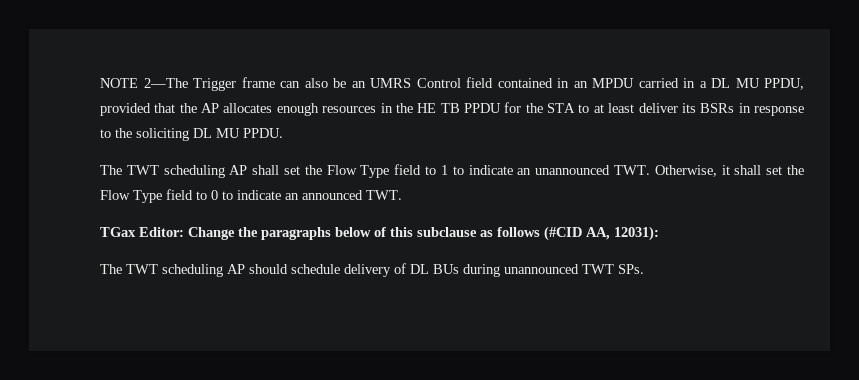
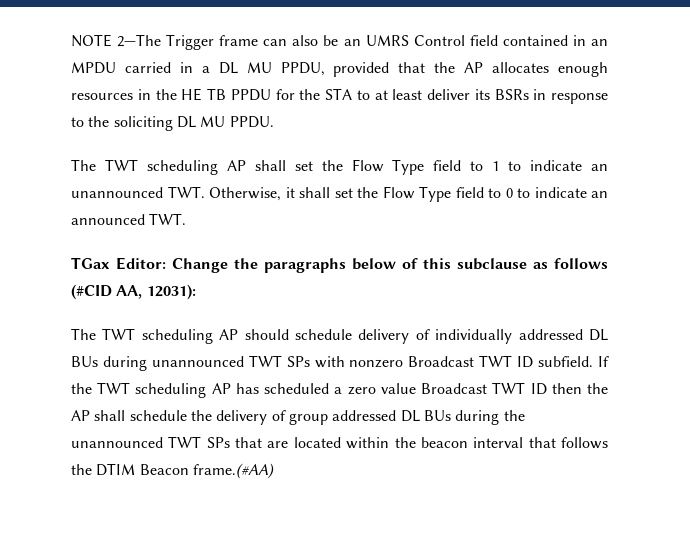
(406, 268) none -> [435,329,583,344] individually addressed
[618,264,644,274] SPs. -> [286,355,610,368] [71,382,608,398] [71,410,525,425] [71,436,609,449] [71,463,274,479] SPs with nonzero Broadcast TWT ID subfield. If the TWT scheduling AP has scheduled a zero value Broadcast TWT ID then the AP shall schedule the delivery of group addressed DL BUs during the unannounced TWT SPs that are located within the beacon interval that follows the DTIM Beacon frame.(#AA)

